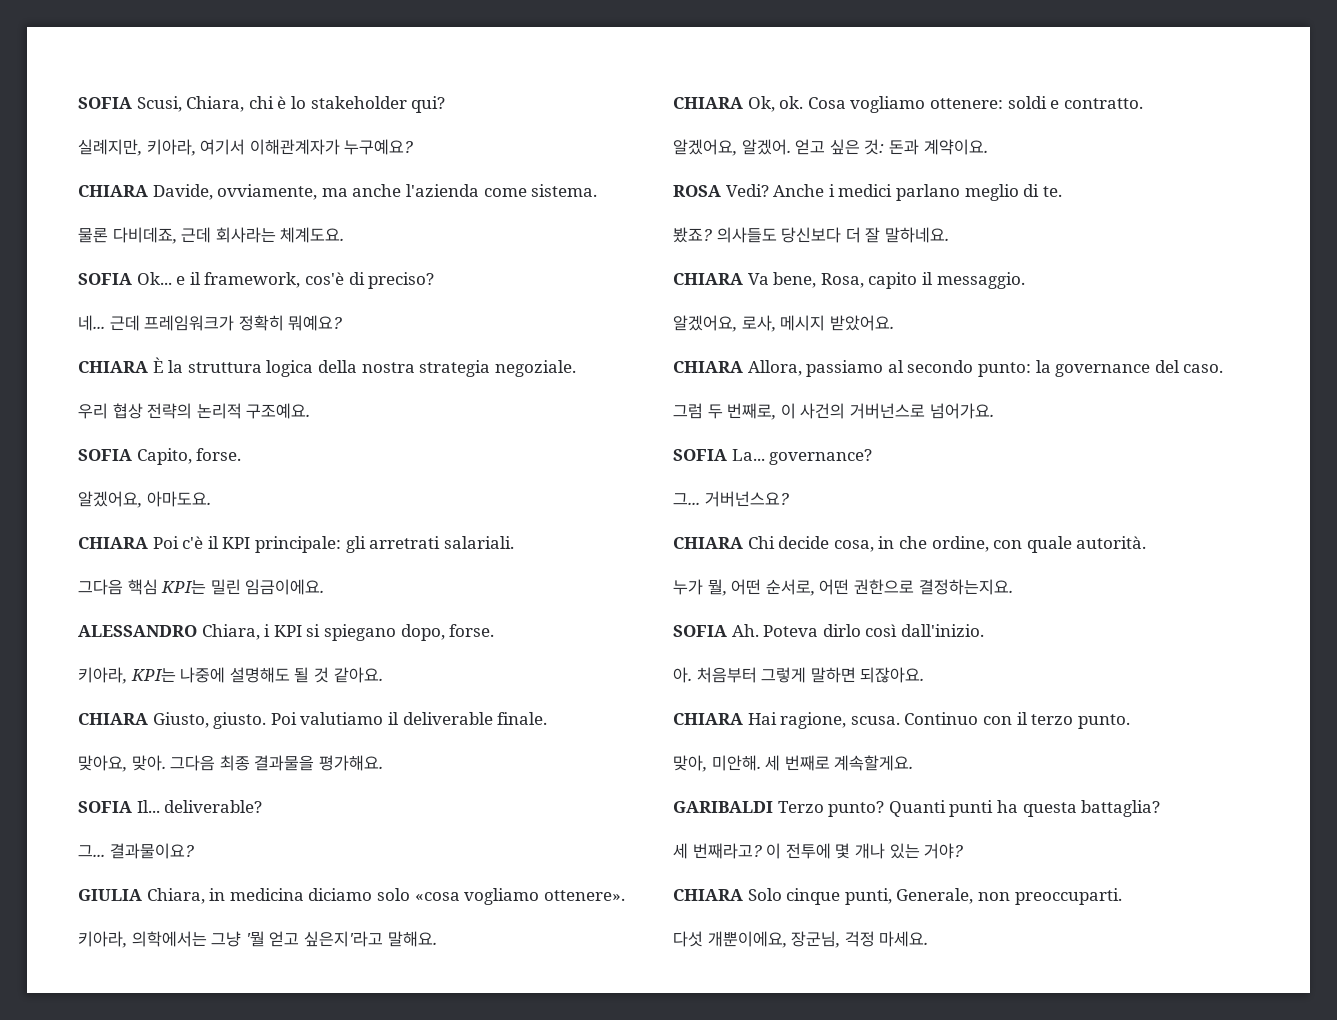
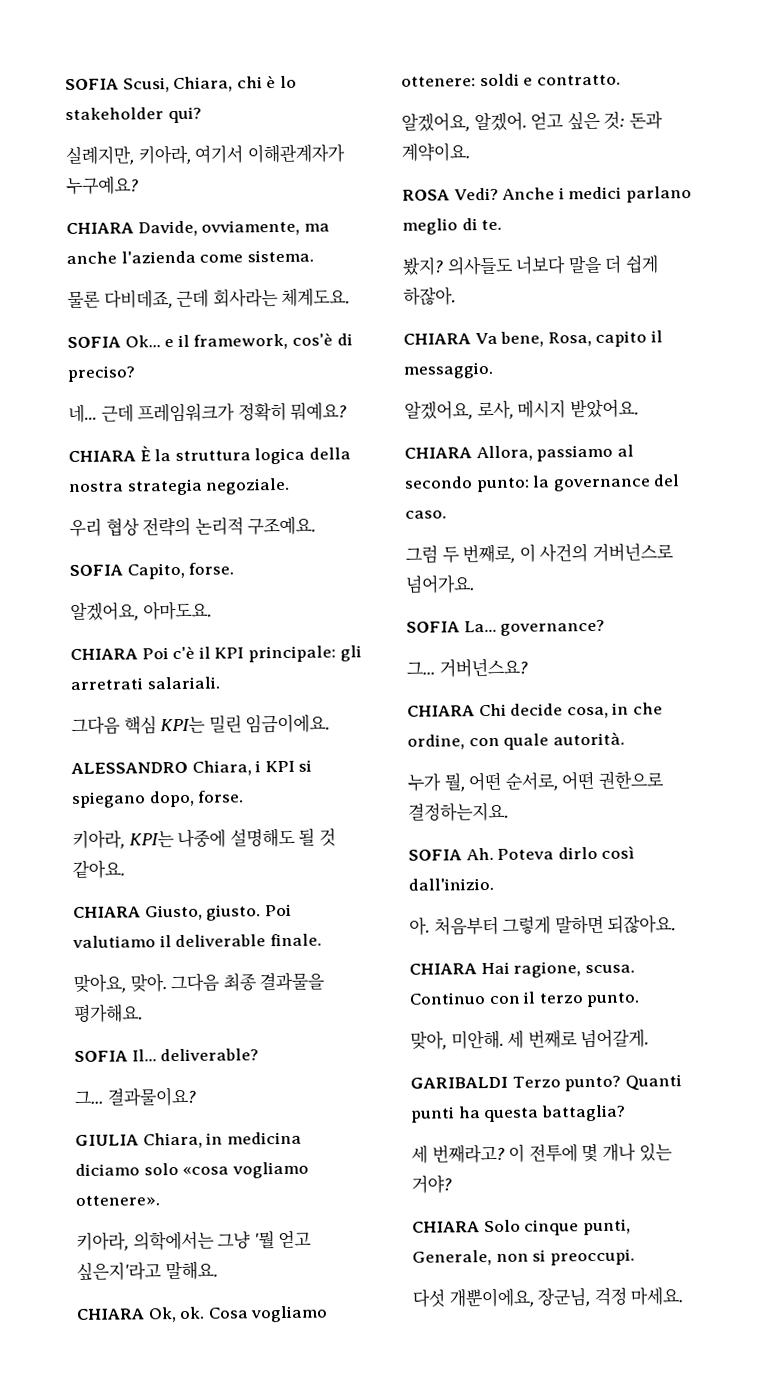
[673,227,949,243] 봤죠? 의사들도 당신보다 더 잘 말하네요. -> [402,254,659,276] [403,286,456,306] 봤지? 의사들도 너보다 말을 더 쉽게 하잖아.
[834,755,914,771] 계속할게요. -> [580,1028,650,1049] 넘어갈게.
[1014,888,1122,905] preoccuparti. -> [532,1248,635,1266] si preoccupi.

